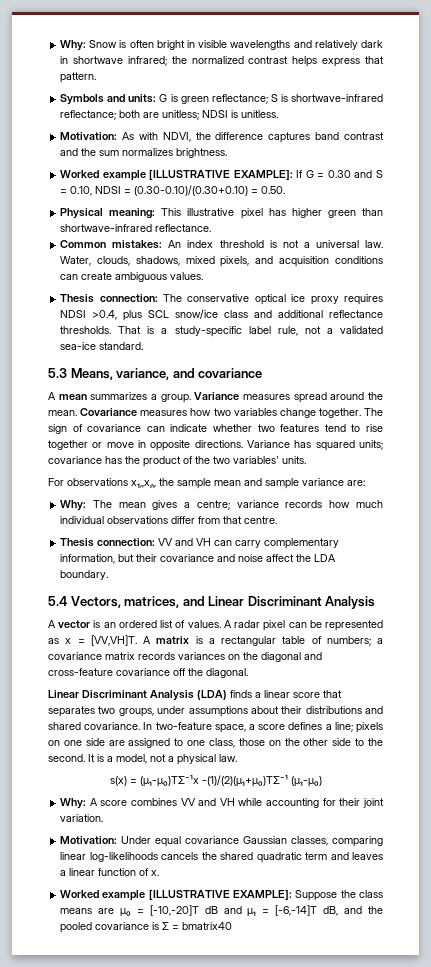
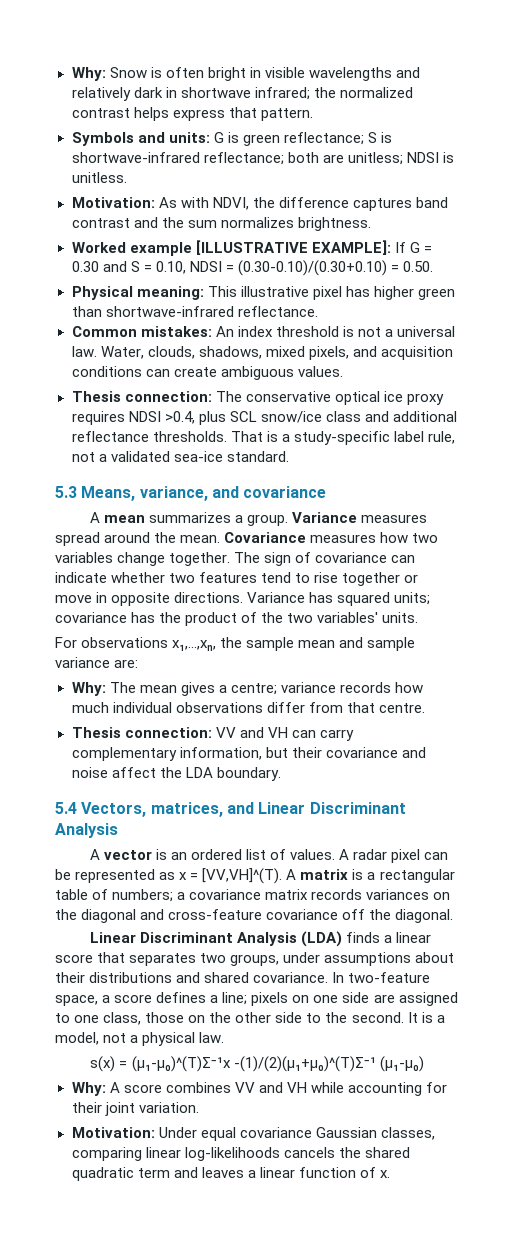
[131,480,156,489] x₁,,xₙ, -> [172,640,217,651] x₁,…,xₙ,
[90,635,137,646] [VV,VH]T. -> [202,868,283,884] [VV,VH]^(T).
[139,775,288,787] (μ₁-μ₀)TΣ⁻¹x -(1)/(2)(μ₁+μ₀)TΣ⁻¹ -> [131,1056,376,1072] (μ₁-μ₀)^(T)Σ⁻¹x -(1)/(2)(μ₁+μ₀)^(T)Σ⁻¹
[60,889,383,901] [60,905,383,917] [60,922,233,933] // Worked example [ILLUSTRATIVE EXAMPLE]: Suppose the class means are μ₀ = [-10,-20]T dB and μ₁ = [-6,-14]T dB, and the pooled covariance is Σ = bmatrix40 -> (390, 1174) none

